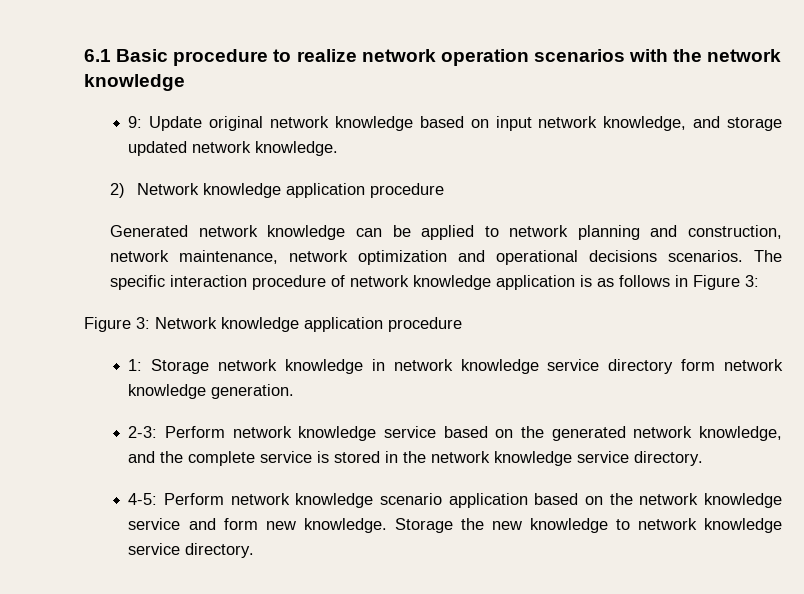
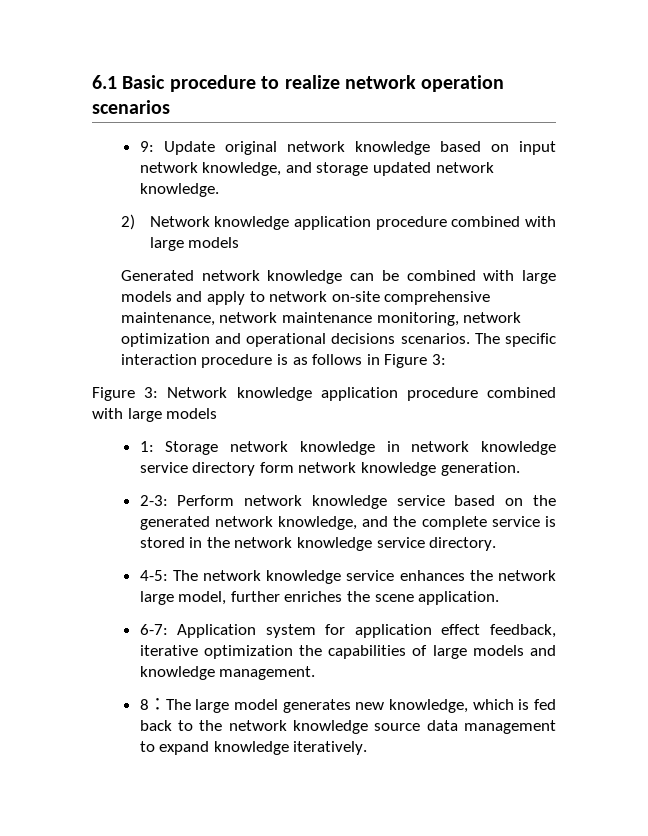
[629,49,782,62] [84,74,185,91] with the network knowledge -> (170, 107) none
(444, 190) none -> [451,216,556,227] [149,237,240,251] combined with large models
[421,225,782,240] [110,250,279,264] applied to network planning and construction, network maintenance, -> [406,270,556,284] [120,291,491,305] [120,312,459,326] combined with large models and apply to network on-site comprehensive maintenance, network maintenance monitoring,
[331,275,576,290] of network knowledge application -> (273, 361) none
(462, 324) none -> [487,387,556,398] [92,408,218,422] combined with large models
[164,493,782,508] [128,518,783,533] [128,543,255,558] Perform network knowledge scenario application based on the network knowledge service and form new knowledge. Storage the new knowledge to network knowledge service directory. -> [172,570,556,584] [139,591,500,605] [139,624,556,638] [139,645,556,659] [139,666,316,680] [139,698,556,713] [139,720,556,734] [139,741,368,755] The network knowledge service enhances the network large model, further enriches the scene application. // 6-7: Application system for application effect feedback, iterative optimization the capabilities of large models and knowledge management. // 8：The large model generates new knowledge, which is fed back to the network knowledge source data management to expand knowledge iteratively.

